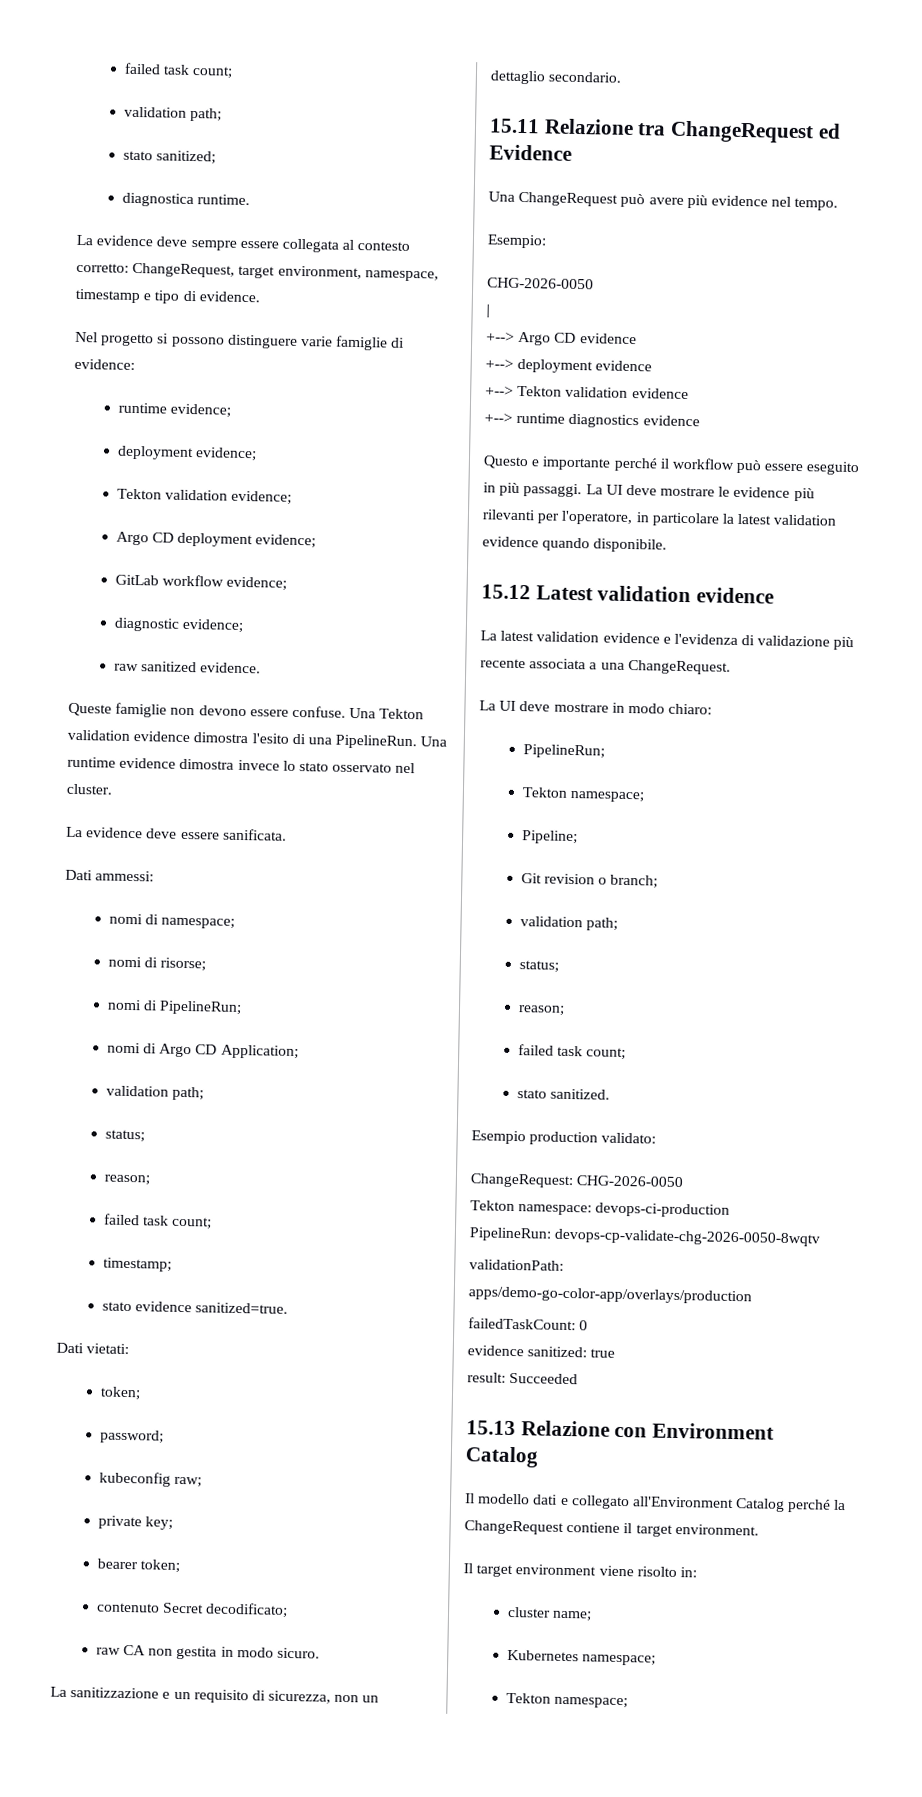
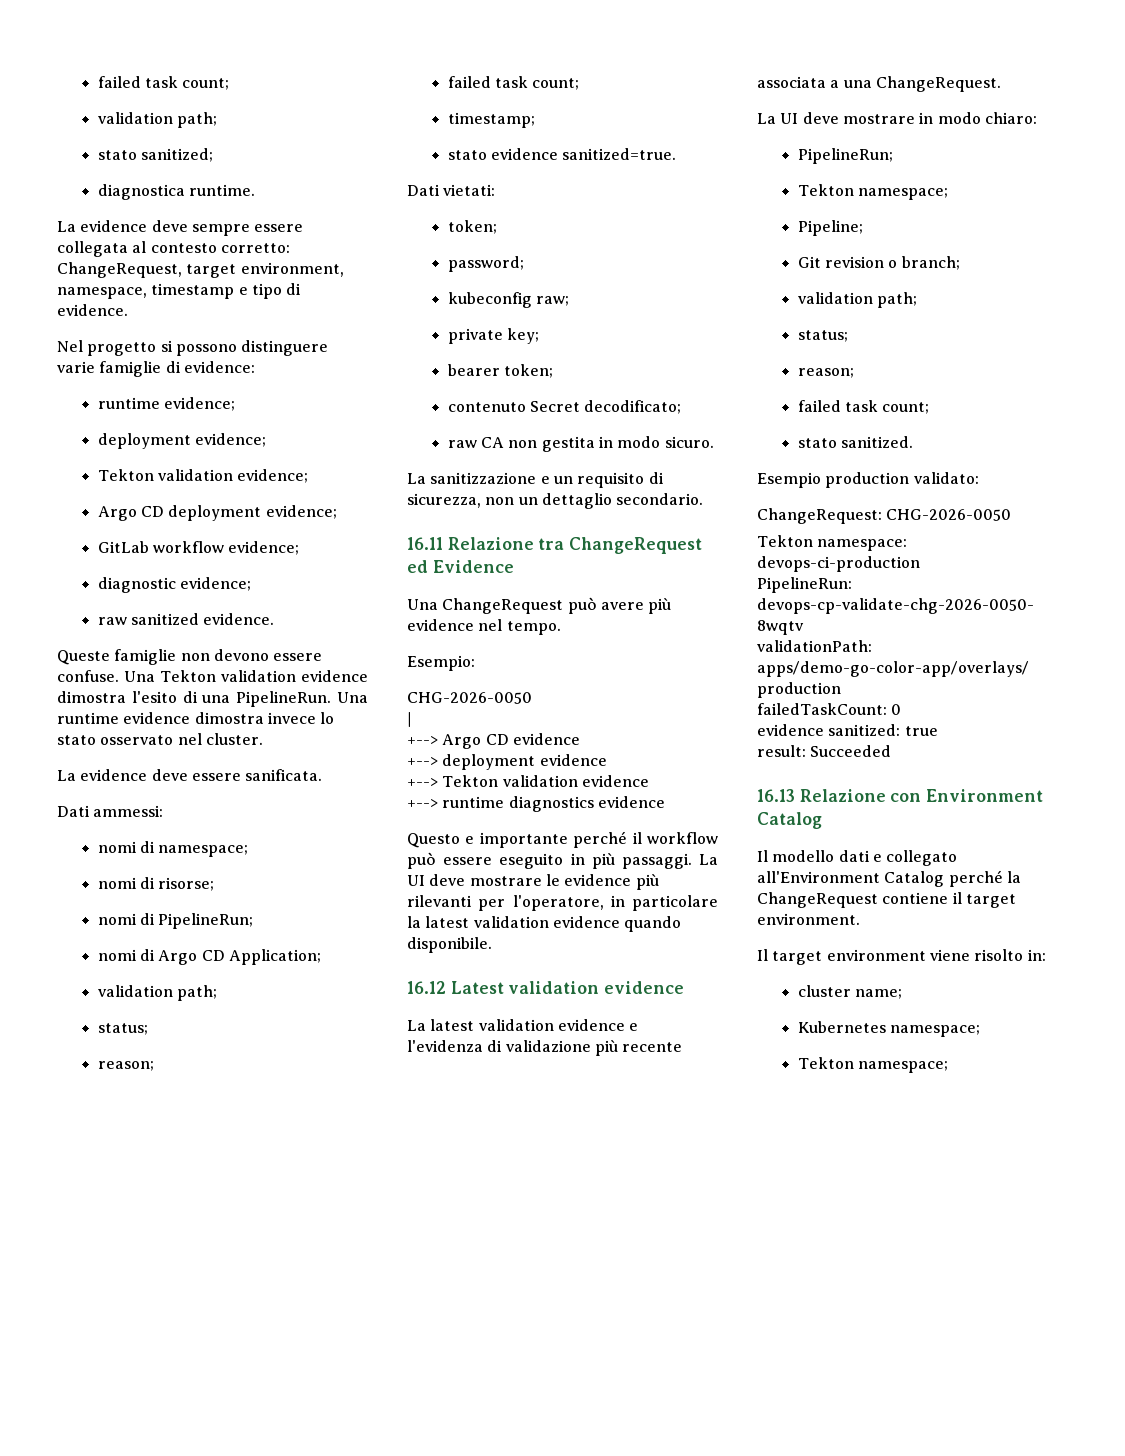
[489,118,540,134] 15.11 -> [407,537,443,550] 16.11
[481,584,531,600] 15.12 -> [407,981,446,994] 16.12
[466,1420,516,1436] 15.13 -> [757,789,795,802] 16.13

